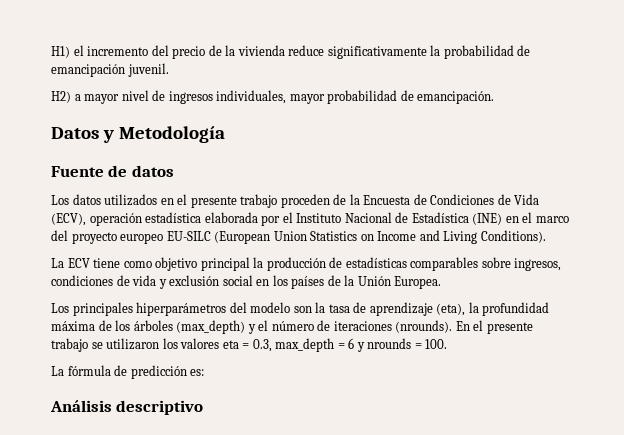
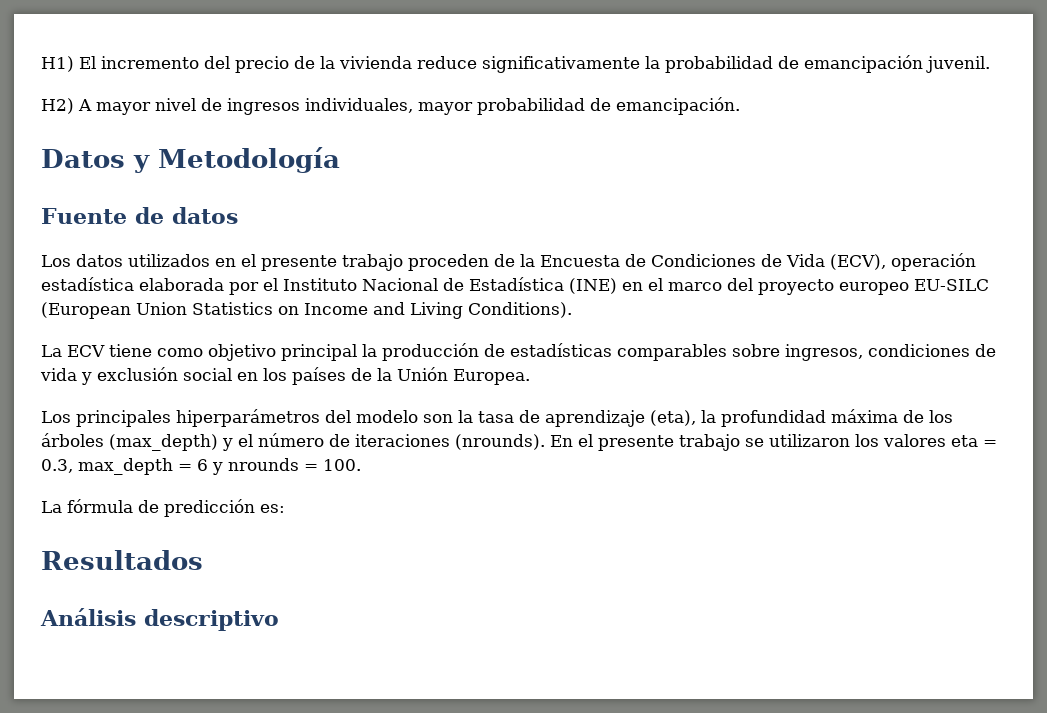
[73,45,84,56] el -> [79,56,96,69] El
[74,94,81,101] a -> [78,99,92,111] A
(205, 372) none -> [41,550,203,570] // Resultados

